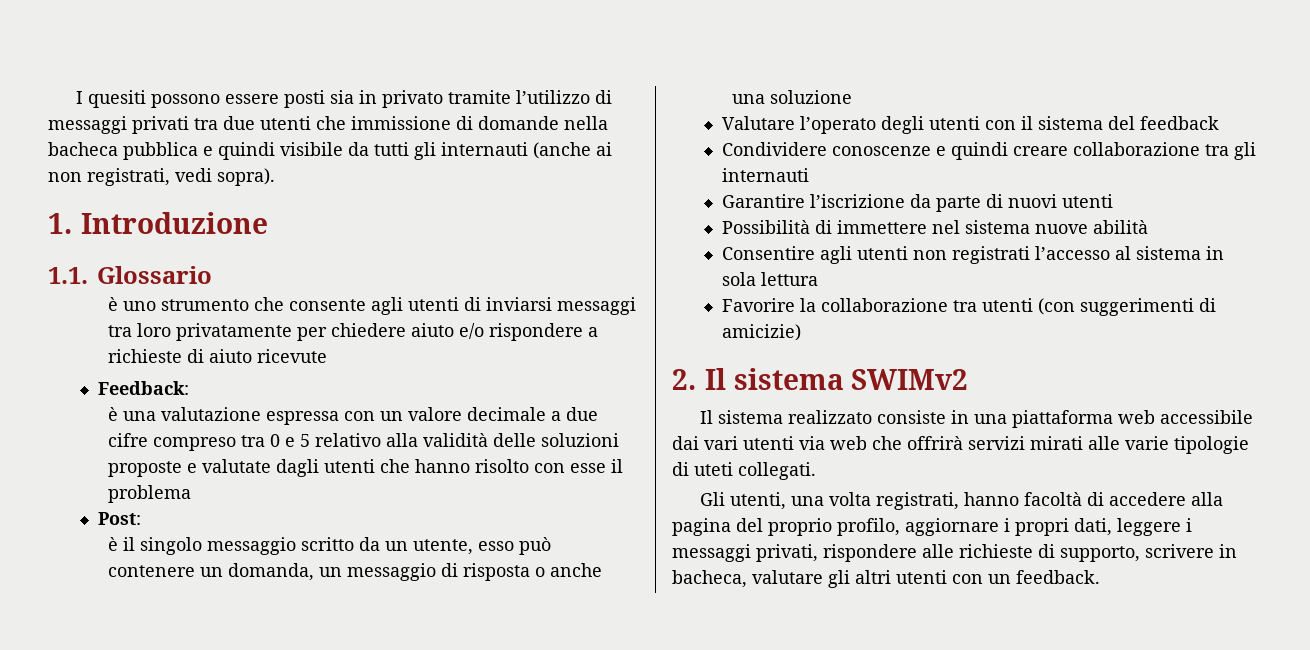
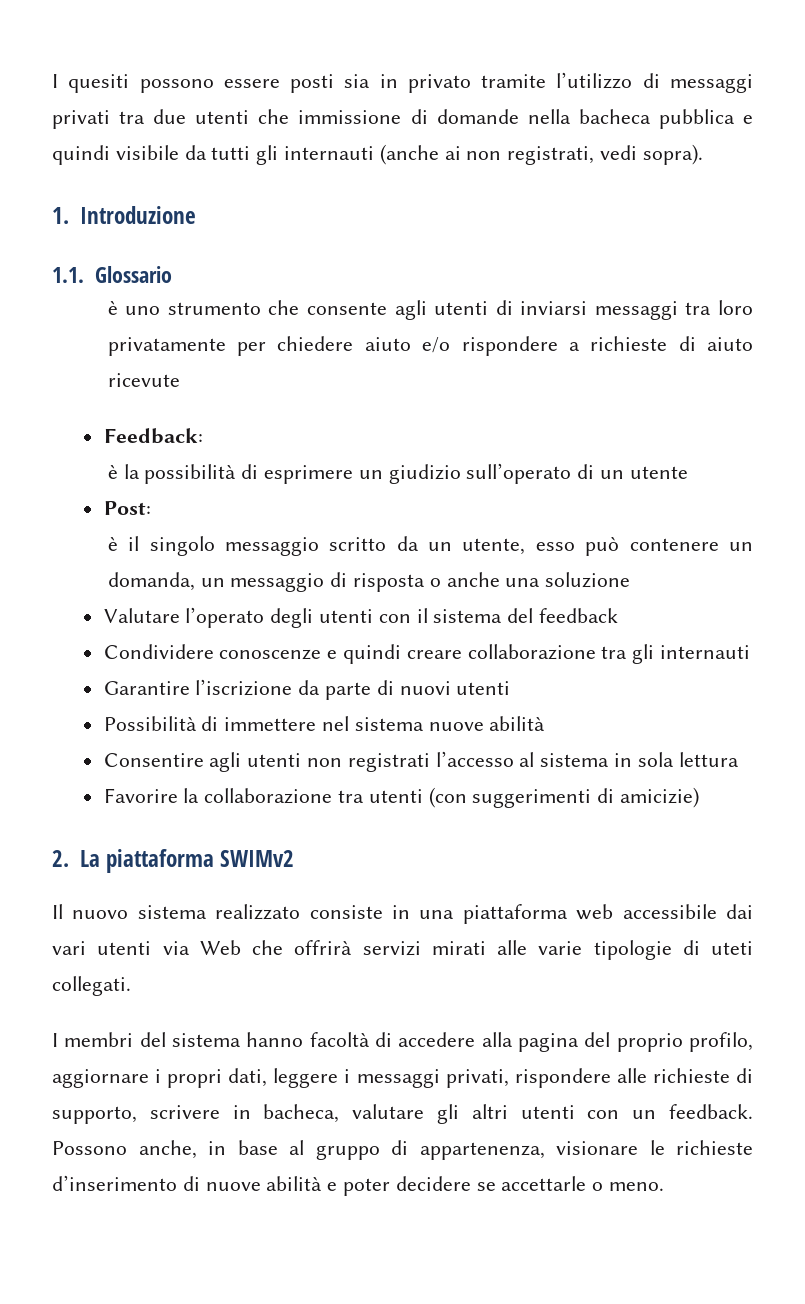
[122,407,598,425] [107,433,619,451] [107,459,623,477] [107,485,191,503] una valutazione espressa con un valore decimale a due cifre compreso tra 0 e 5 relativo alla validità delle soluzioni proposte e valutate dagli utenti che hanno risolto con esse il problema -> [123,463,688,484] la possibilità di esprimere un giudizio sull’operato di un utente
[705,368,844,390] Il sistema -> [79,849,215,873] La piattaforma
(713, 417) none -> [72,910,129,919] nuovo
[830,436,867,450] web -> [199,940,241,955] Web
[699,492,959,510] Gli utenti, una volta registrati, -> [52,1032,241,1047] I membri del sistema
(1100, 577) none -> [52,1140,753,1160] [52,1175,665,1196] Possono anche, in base al gruppo di appartenenza, visionare le richieste d’inserimento di nuove abilità e poter decidere se accettarle o meno.

